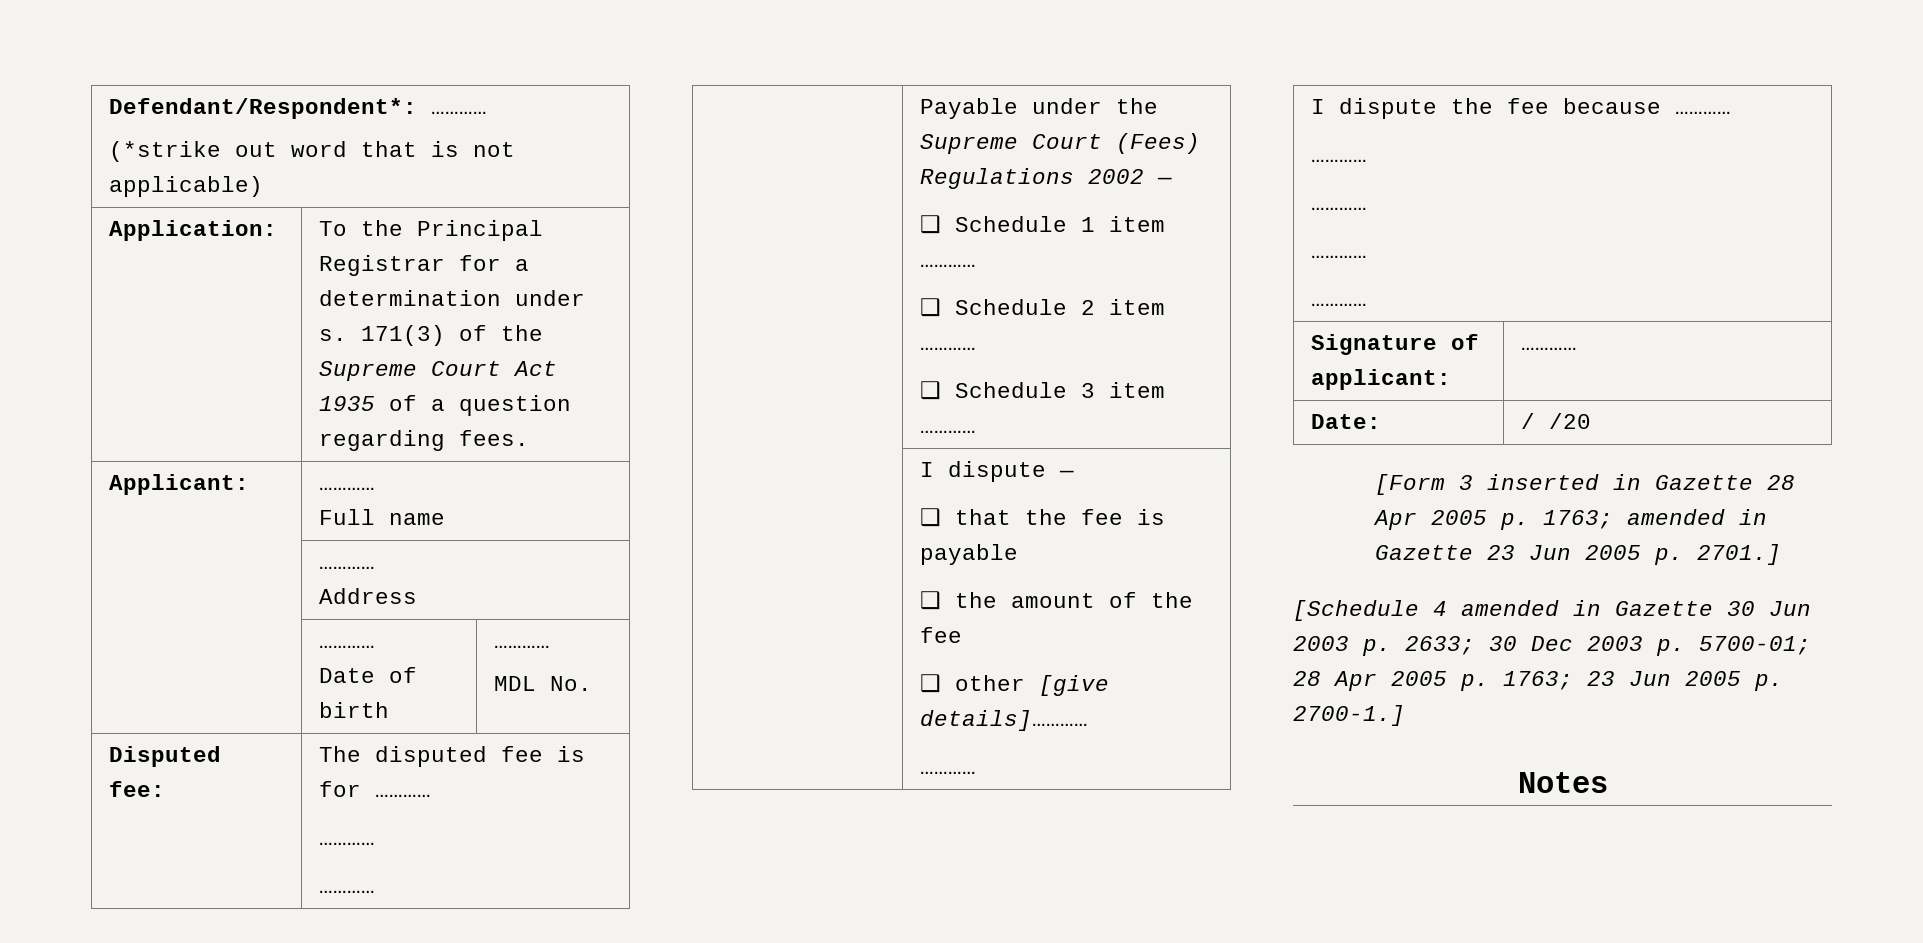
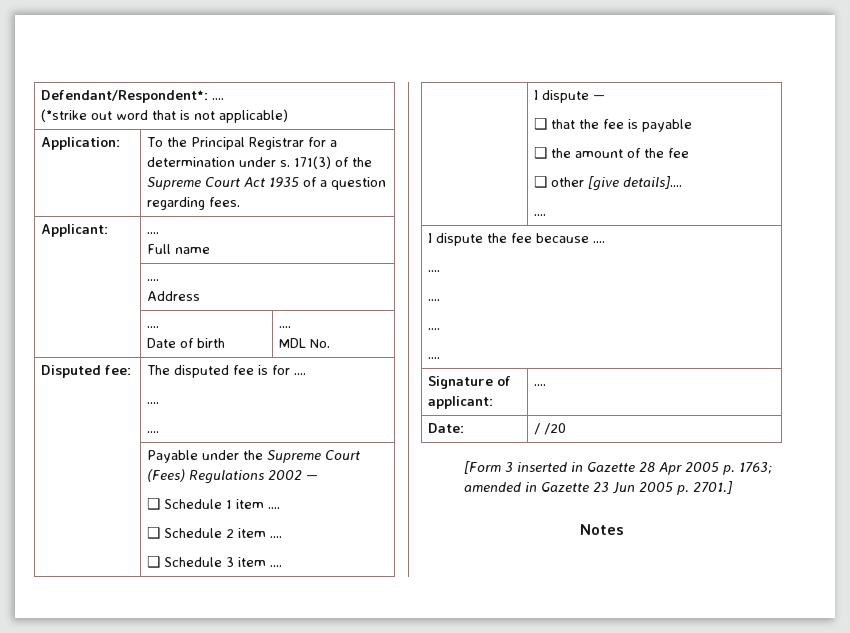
[430,111,487,114] ………… -> [211,98,224,100] ....
[318,487,375,490] ………… -> [146,232,159,234] ....
[318,566,375,569] ………… -> [146,279,159,281] ....
[318,645,375,648] ………… -> [146,326,159,328] ....
[493,645,550,648] ………… -> [278,326,291,328] ....
[374,794,431,797] [318,842,375,845] [318,890,375,893] ………… // ………… // ………… -> [293,373,306,375] [146,402,159,404] [146,431,159,433] .... // .... // ....
[919,264,976,267] ………… -> [267,507,280,509] ....
[919,347,976,350] ………… -> [269,536,282,538] ....
[919,430,976,433] ………… -> [269,565,282,567] ....
[919,710,1088,731] [919,771,976,774] details]………… // ………… -> [622,176,682,189] [533,214,546,216] details].... // ....
[1674,111,1731,114] [1310,159,1367,162] [1310,207,1367,210] [1310,255,1367,258] [1310,303,1367,306] ………… // ………… // ………… // ………… // ………… -> [592,241,605,243] [427,270,440,272] [427,299,440,301] [427,328,440,330] [427,357,440,359] .... // .... // .... // .... // ....
[1520,347,1577,350] ………… -> [533,384,546,386] ....
[1293,600,1811,621] [1293,636,1811,656] [1293,671,1783,691] [1293,705,1405,726] // [Schedule 4 amended in Gazette 30 Jun 2003 p. 2633; 30 Dec 2003 p. 5700-01; 28 Apr 2005 p. 1763; 23 Jun 2005 p. 2700-1.] -> (733, 487) none

